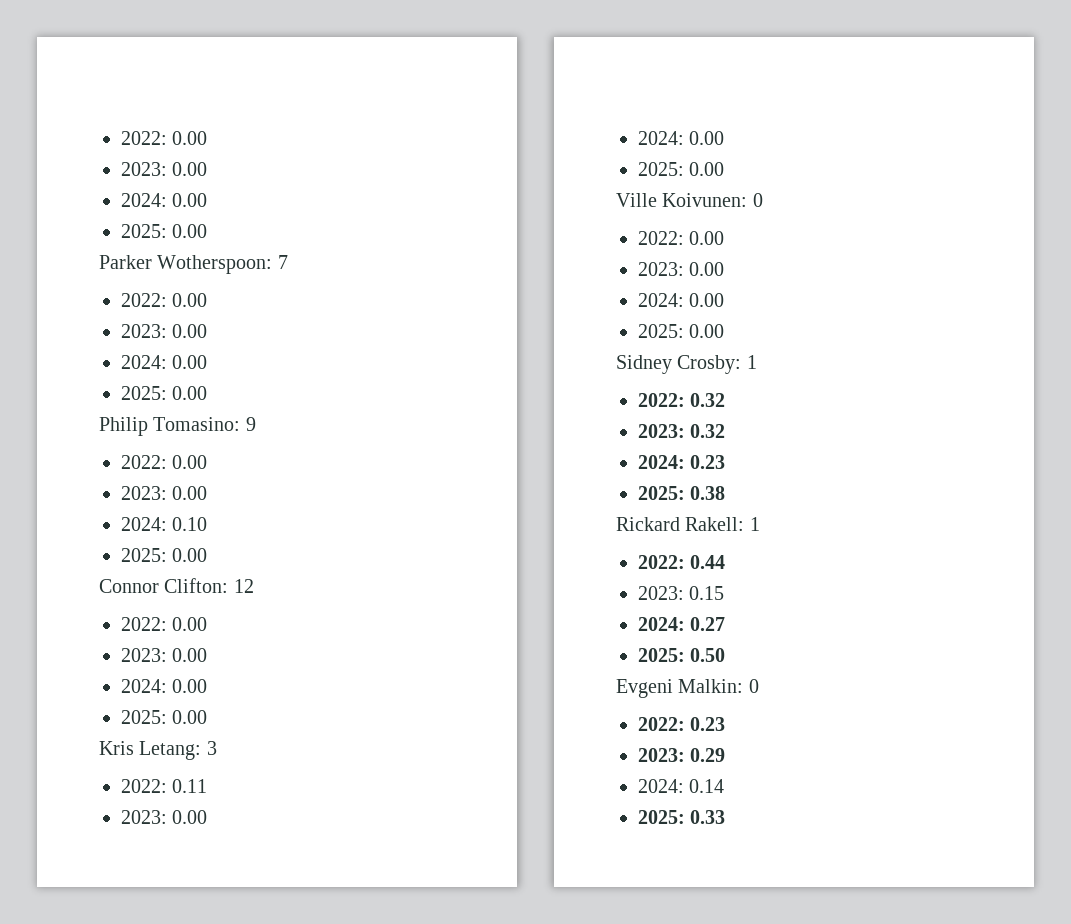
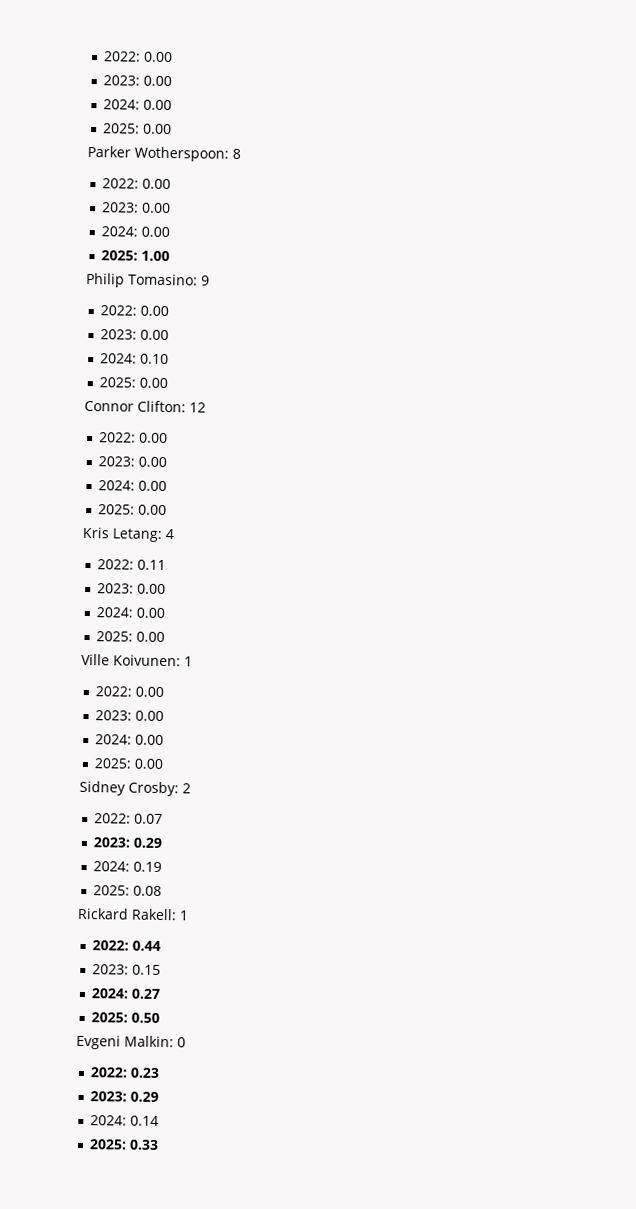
[277,255,288,269] [121,293,208,307] [121,324,208,338] [121,355,208,369] [121,386,208,400] 7 // 2022: 0.00 // 2023: 0.00 // 2024: 0.00 // 2025: 0.00 -> [232,148,241,159] [102,178,172,190] [102,202,172,214] [101,226,171,238] [101,250,171,262] 8 // 2022: 0.00 // 2023: 0.00 // 2024: 0.00 // 2025: 1.00
[206,741,217,755] 3 -> [165,529,174,540] 4
[752,193,763,207] 0 -> [184,656,193,667] 1
[746,355,757,369] [638,393,726,407] [638,424,726,438] [638,455,726,469] [638,486,726,500] 1 // 2022: 0.32 // 2023: 0.32 // 2024: 0.23 // 2025: 0.38 -> [182,783,191,794] [94,813,164,825] [93,837,163,849] [93,861,163,873] [93,885,163,897] 2 // 2022: 0.07 // 2023: 0.29 // 2024: 0.19 // 2025: 0.08

